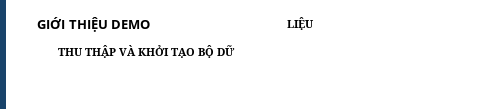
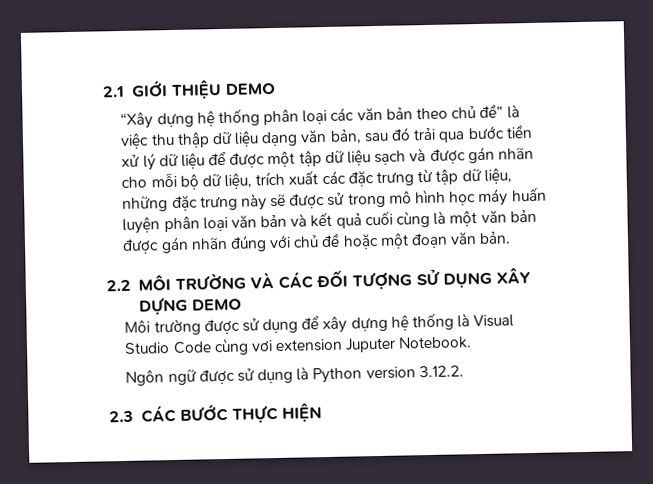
(37, 23) none -> [102,85,125,98] 2.1
[57,45,235,58] [286,17,314,30] THU THẬP VÀ KHỞI TẠO BỘ DỮ LIỆU -> [120,103,520,130] [120,123,533,149] [121,146,534,171] [121,167,512,190] [122,186,547,212] [122,209,537,234] [122,231,512,254] [106,267,531,292] [138,296,242,316] [124,312,515,336] [124,336,473,356] [125,365,464,386] [109,403,322,424] “Xây dựng hệ thống phân loại các văn bản theo chủ đề” là việc thu thập dữ liệu dạng văn bản, sau đó trải qua bước tiền xử lý dữ liệu để được một tập dữ liệu sạch và được gán nhãn cho mỗi bộ dữ liệu, trích xuất các đặc trưng từ tập dữ liệu, những đặc trưng này sẽ được sử trong mô hình học máy huấn luyện phân loại văn bản và kết quả cuối cùng là một văn bản được gán nhãn đúng với chủ đề hoặc một đoạn văn bản. // 2.2 MÔI TRƯỜNG VÀ CÁC ĐỐI TƯỢNG SỬ DỤNG XÂY DỰNG DEMO // Môi trường được sử dụng để xây dựng hệ thống là Visual Studio Code cùng vơi extension Juputer Notebook. // Ngôn ngữ được sử dụng là Python version 3.12.2. // 2.3 CÁC BƯỚC THỰC HIỆN

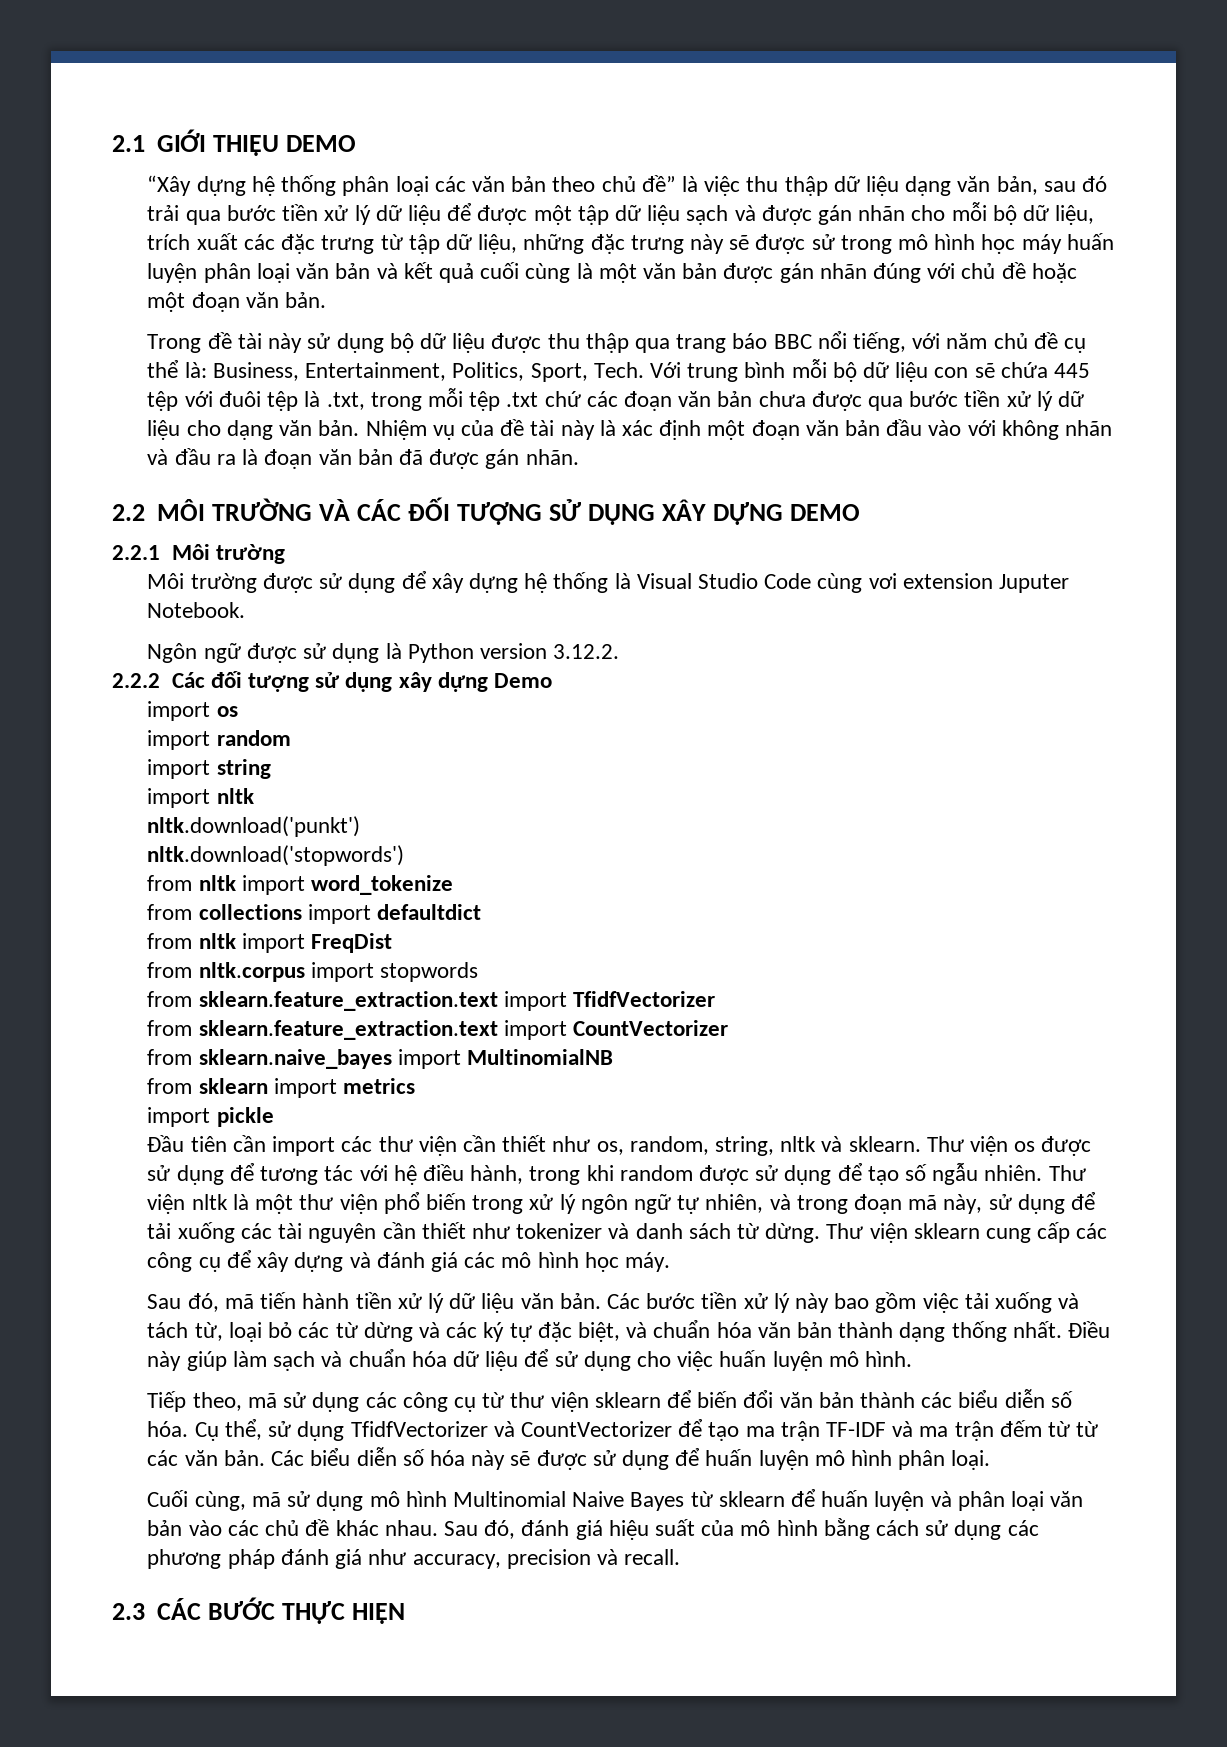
(512, 237) none -> [147,331,1087,353] [147,359,1091,382] [147,388,1085,411] [147,419,1113,440] [147,448,579,469] // Trong đề tài này sử dụng bộ dữ liệu được thu thập qua trang báo BBC nổi tiếng, với năm chủ đề cụ thể là: Business, Entertainment, Politics, Sport, Tech. Với trung bình mỗi bộ dữ liệu con sẽ chứa 445 tệp với đuôi tệp là .txt, trong mỗi tệp .txt chứ các đoạn văn bản chưa được qua bước tiền xử lý dữ liệu cho dạng văn bản. Nhiệm vụ của đề tài này là xác định một đoạn văn bản đầu vào với không nhãn và đầu ra là đoạn văn bản đã được gán nhãn.
(242, 304) none -> [112,544,285,564] // 2.2.1 Môi trường
(464, 371) none -> [112,671,552,692] [147,701,238,721] [147,730,291,750] [147,759,271,779] [147,788,254,808] [147,816,361,837] [147,845,405,866] [147,875,454,895] [147,904,482,924] [147,933,393,953] [147,962,479,982] [147,991,716,1011] [147,1020,729,1040] [147,1049,614,1069] [147,1078,416,1098] [147,1107,274,1127] [147,1135,1092,1156] [147,1163,1086,1185] [147,1192,1097,1214] [147,1222,1108,1243] [147,1250,670,1272] [147,1292,1080,1313] [147,1320,1111,1342] [147,1349,913,1371] [147,1389,1073,1412] [147,1419,1099,1441] [147,1447,991,1470] [147,1489,1084,1511] [147,1518,1039,1540] [147,1549,681,1569] // 2.2.2 Các đối tượng sử dụng xây dựng Demo // import os // import random // import string // import nltk // nltk.download('punkt') // nltk.download('stopwords') // from nltk import word_tokenize // from collections import defaultdict // from nltk import FreqDist // from nltk.corpus import stopwords // from sklearn.feature_extraction.text import TfidfVectorizer // from sklearn.feature_extraction.text import CountVectorizer // from sklearn.naive_bayes import MultinomialNB // from sklearn import metrics // import pickle // Đầu tiên cần import các thư viện cần thiết như os, random, string, nltk và sklearn. Thư viện os được sử dụng để tương tác với hệ điều hành, trong khi random được sử dụng để tạo số ngẫu nhiên. Thư viện nltk là một thư viện phổ biến trong xử lý ngôn ngữ tự nhiên, và trong đoạn mã này, sử dụng để tải xuống các tài nguyên cần thiết như tokenizer và danh sách từ dừng. Thư viện sklearn cung cấp các công cụ để xây dựng và đánh giá các mô hình học máy. // Sau đó, mã tiến hành tiền xử lý dữ liệu văn bản. Các bước tiền xử lý này bao gồm việc tải xuống và tách từ, loại bỏ các từ dừng và các ký tự đặc biệt, và chuẩn hóa văn bản thành dạng thống nhất. Điều này giúp làm sạch và chuẩn hóa dữ liệu để sử dụng cho việc huấn luyện mô hình. // Tiếp theo, mã sử dụng các công cụ từ thư viện sklearn để biến đổi văn bản thành các biểu diễn số hóa. Cụ thể, sử dụng TfidfVectorizer và CountVectorizer để tạo ma trận TF-IDF và ma trận đếm từ từ các văn bản. Các biểu diễn số hóa này sẽ được sử dụng để huấn luyện mô hình phân loại. // Cuối cùng, mã sử dụng mô hình Multinomial Naive Bayes từ sklearn để huấn luyện và phân loại văn bản vào các chủ đề khác nhau. Sau đó, đánh giá hiệu suất của mô hình bằng cách sử dụng các phương pháp đánh giá như accuracy, precision và recall.

